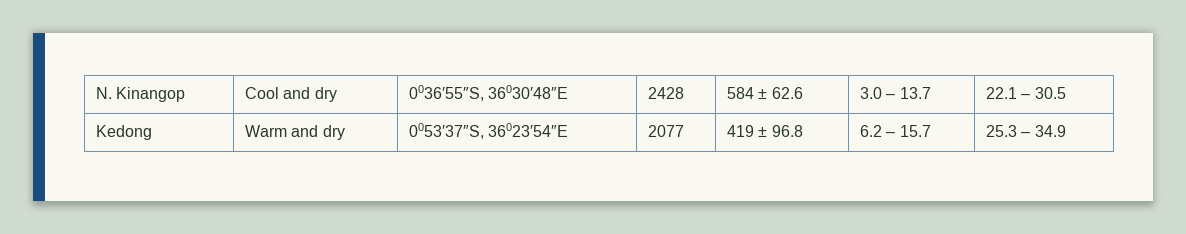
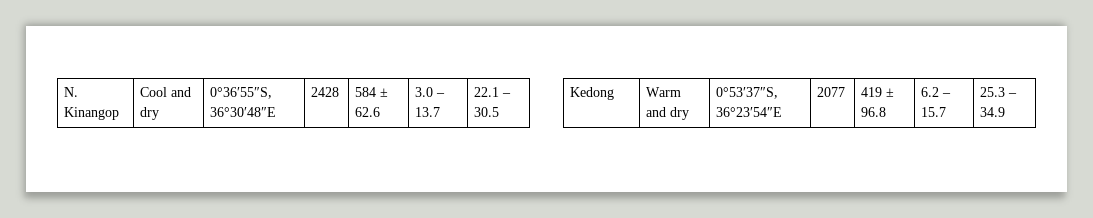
[408,85,569,101] 0036′55″S, 36030′48″E -> [210,87,273,99] [210,107,277,117] 0°36′55″S, 36°30′48″E
[408,123,569,139] 0053′37″S, 36023′54″E -> [716,87,779,99] [716,107,783,117] 0°53′37″S, 36°23′54″E

